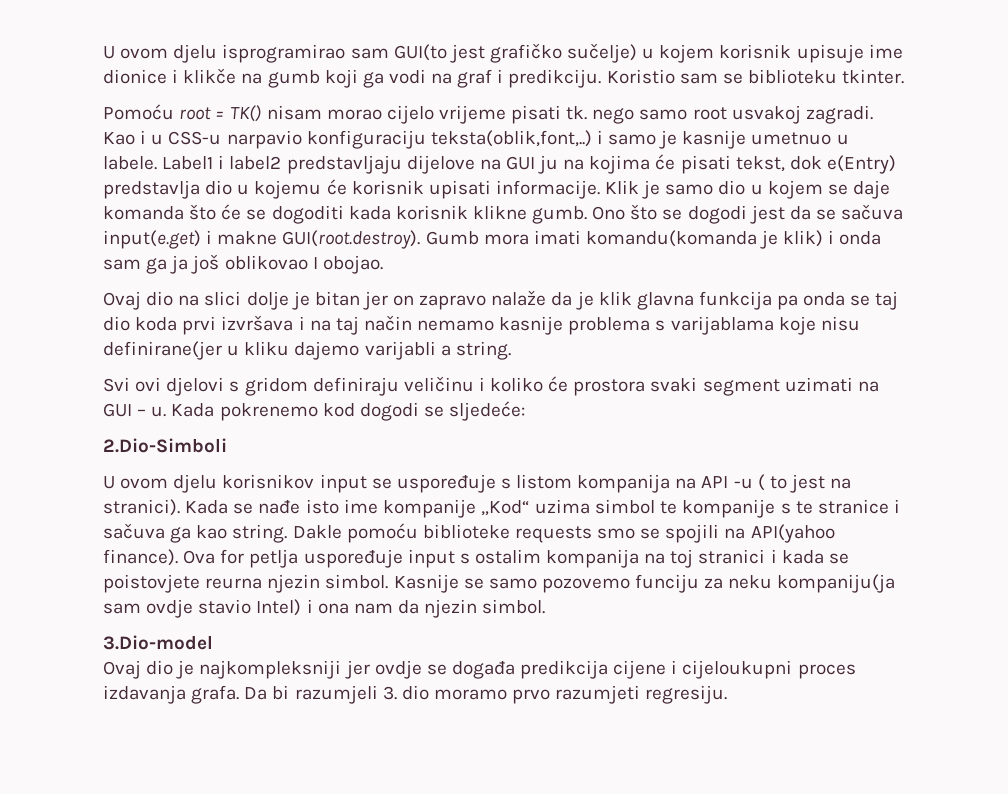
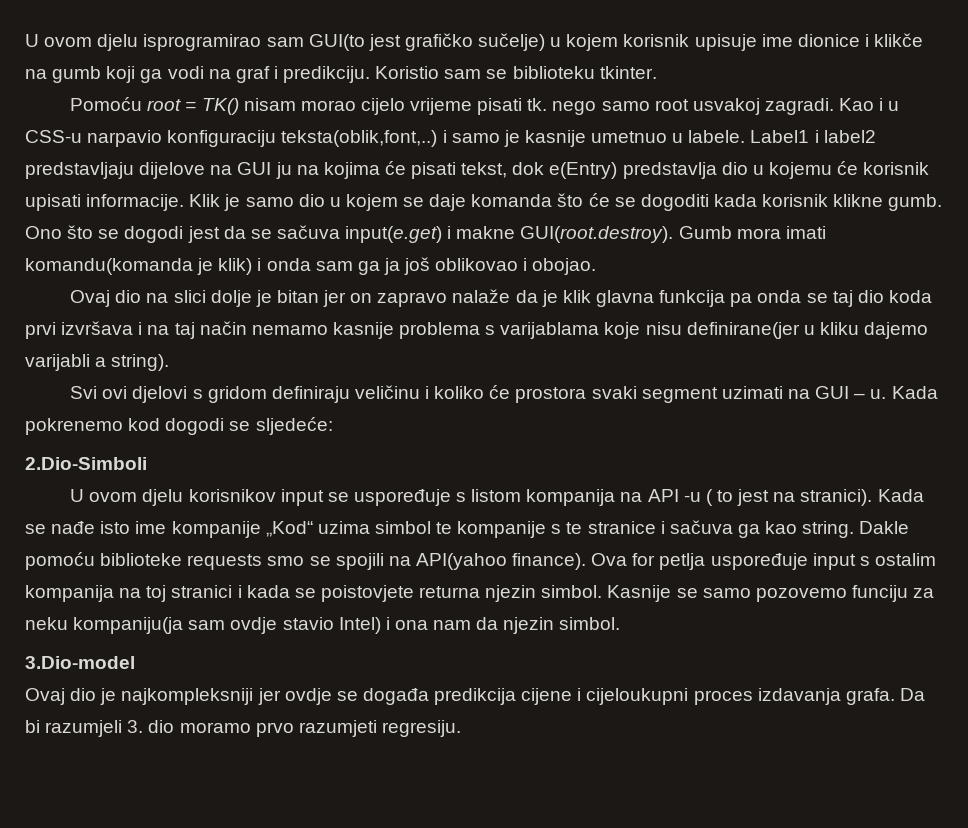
[312,257,318,269] I -> [523,258,528,271] i
[455,341,511,360] string. -> [111,354,170,371] string).
[205,578,263,589] reurna -> [419,586,481,598] returna

